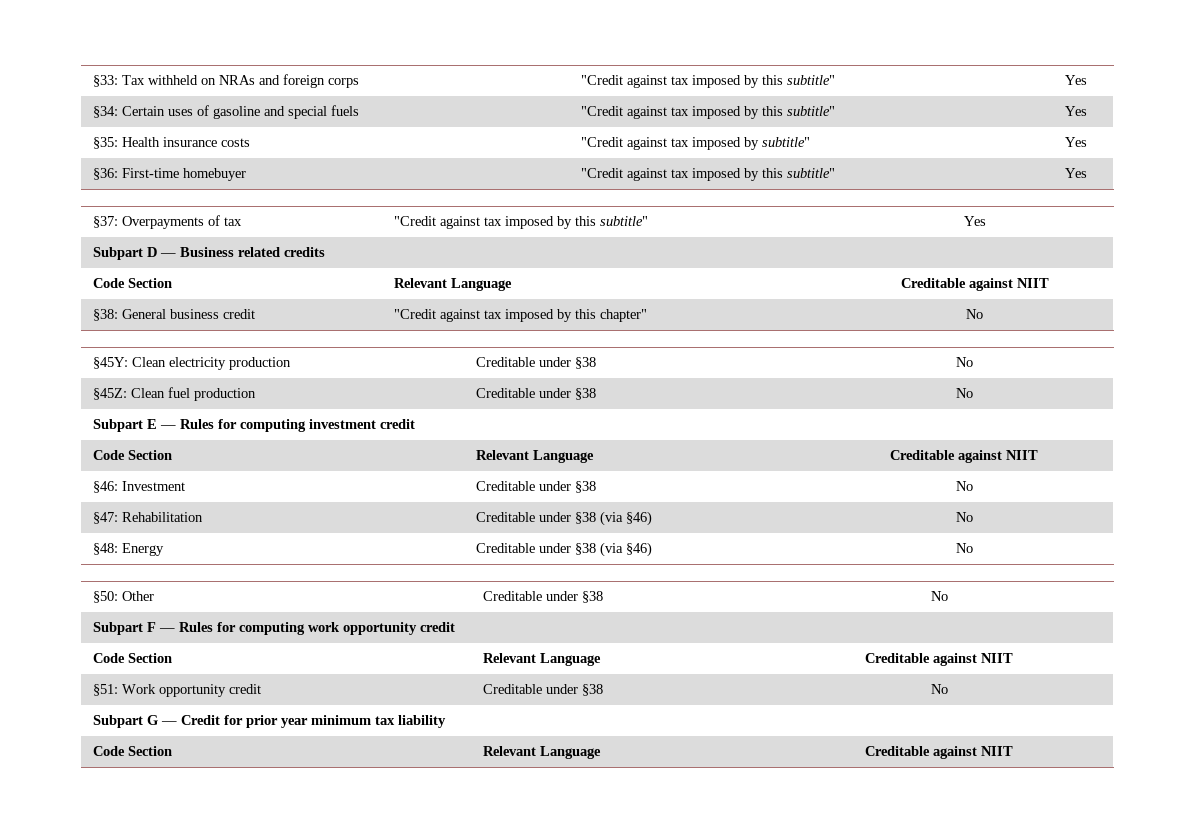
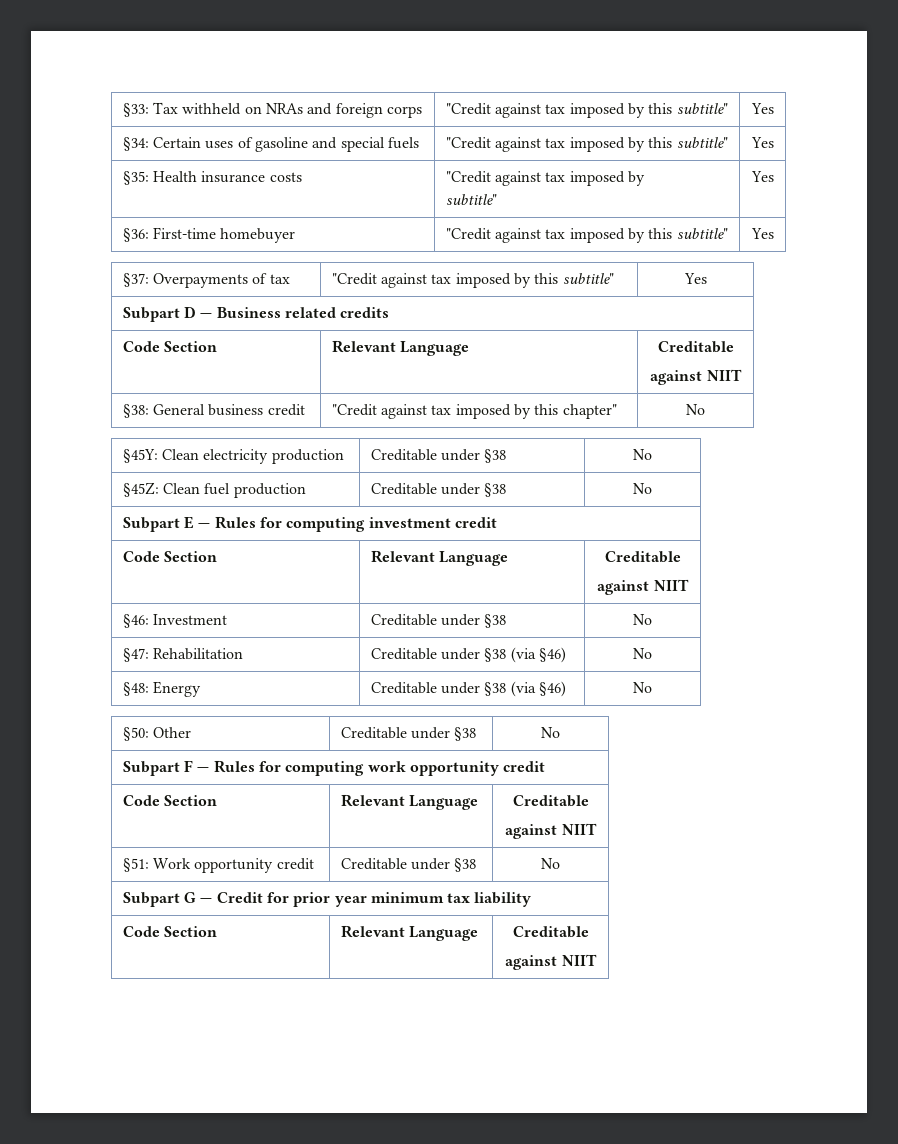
(759, 143) none -> (645, 178) //
(966, 283) none -> (734, 347) //
(955, 455) none -> (681, 557) //
(930, 658) none -> (589, 801) //
(930, 751) none -> (589, 932) //

